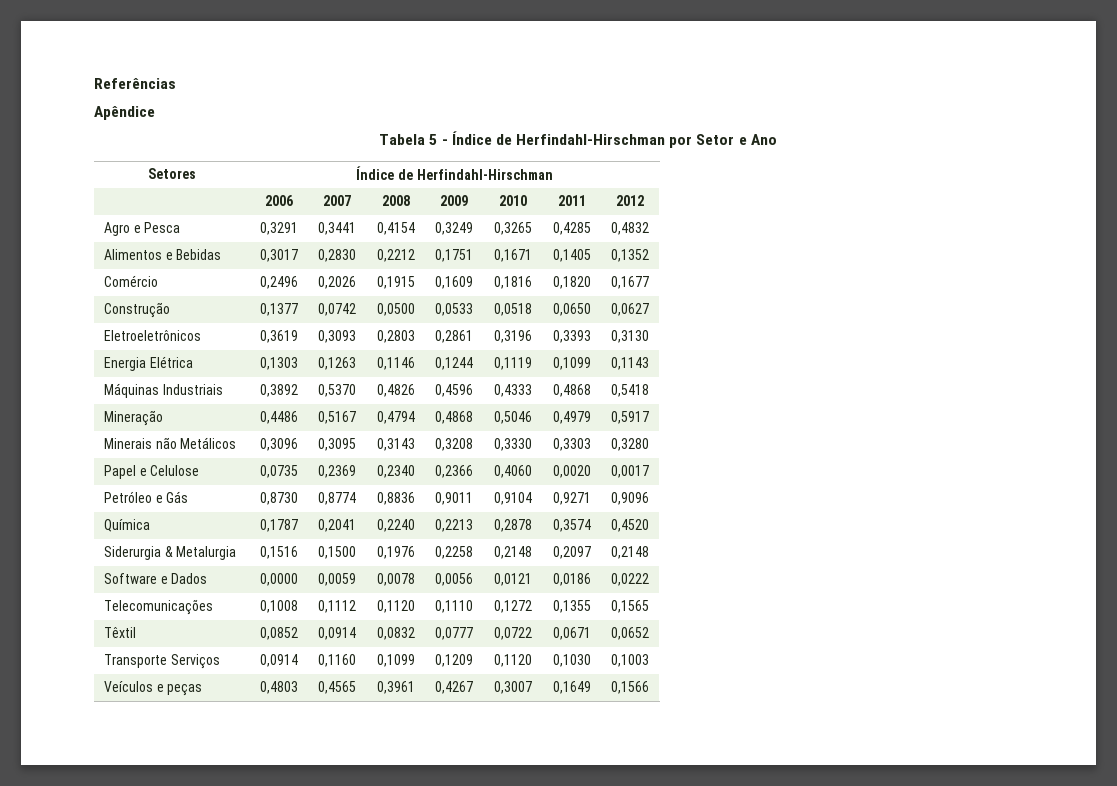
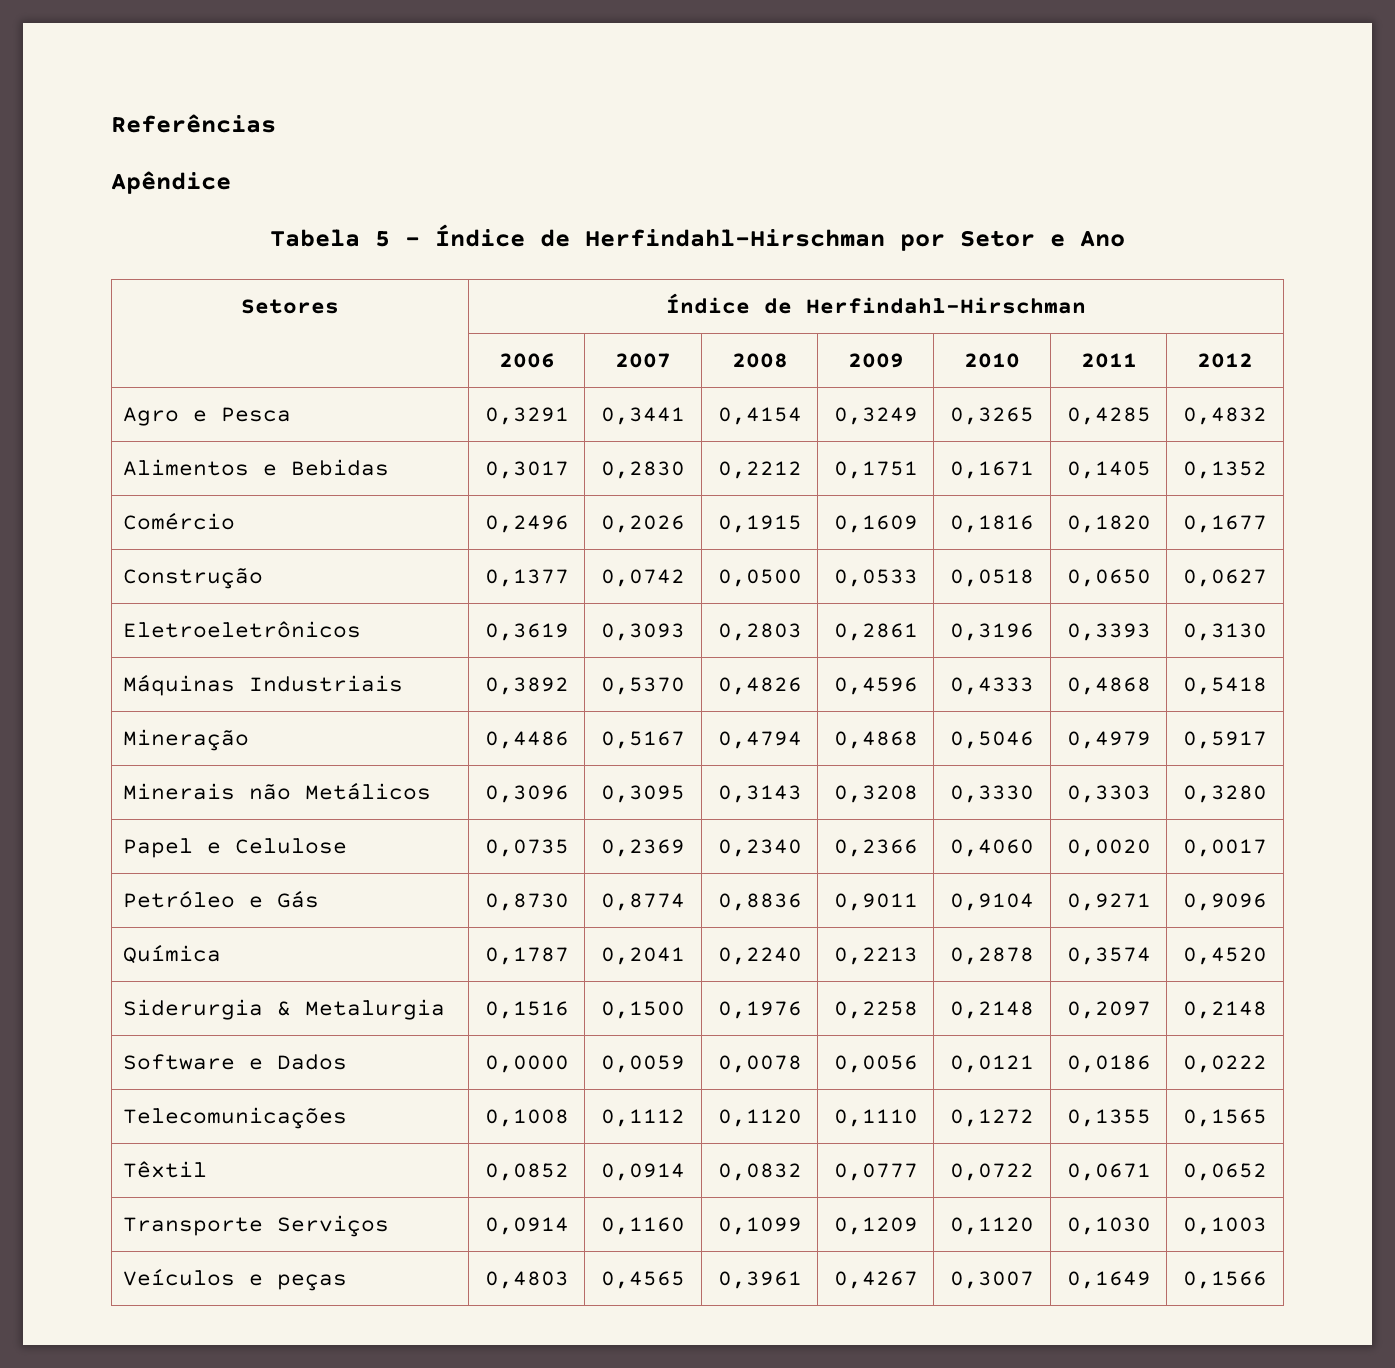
[103,356,193,371] [259,357,298,370] [318,357,356,370] [376,357,415,370] [435,357,473,370] [494,357,532,370] [552,357,591,370] [611,357,649,370] // Energia Elétrica | 0,1303 | 0,1263 | 0,1146 | 0,1244 | 0,1119 | 0,1099 | 0,1143 -> (1267, 632) none

